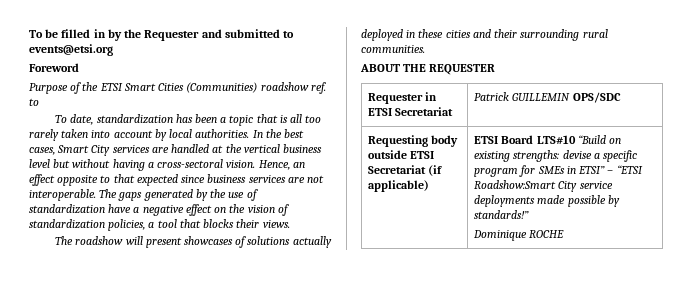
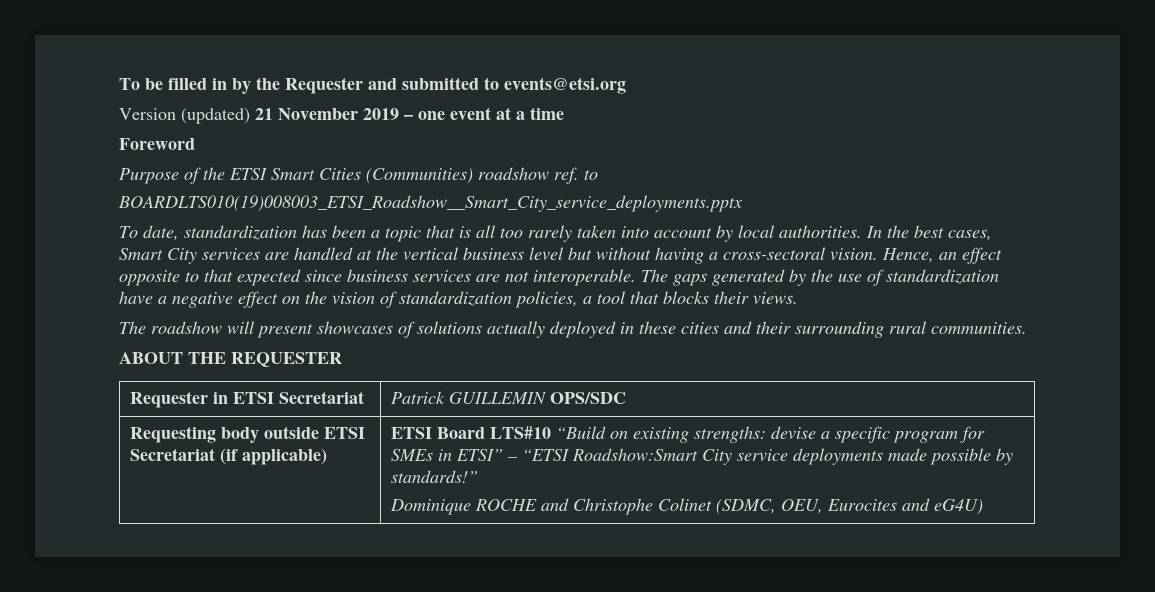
(113, 50) none -> [119,107,564,124] // Version (updated) 21 November 2019 – one event at a time
(39, 102) none -> [118,195,743,212] // BOARDLTS010(19)008003_ETSI_Roadshow__Smart_City_service_deployments.pptx
(565, 234) none -> [541,498,984,515] and Christophe Colinet (SDMC, OEU, Eurocites and eG4U)

